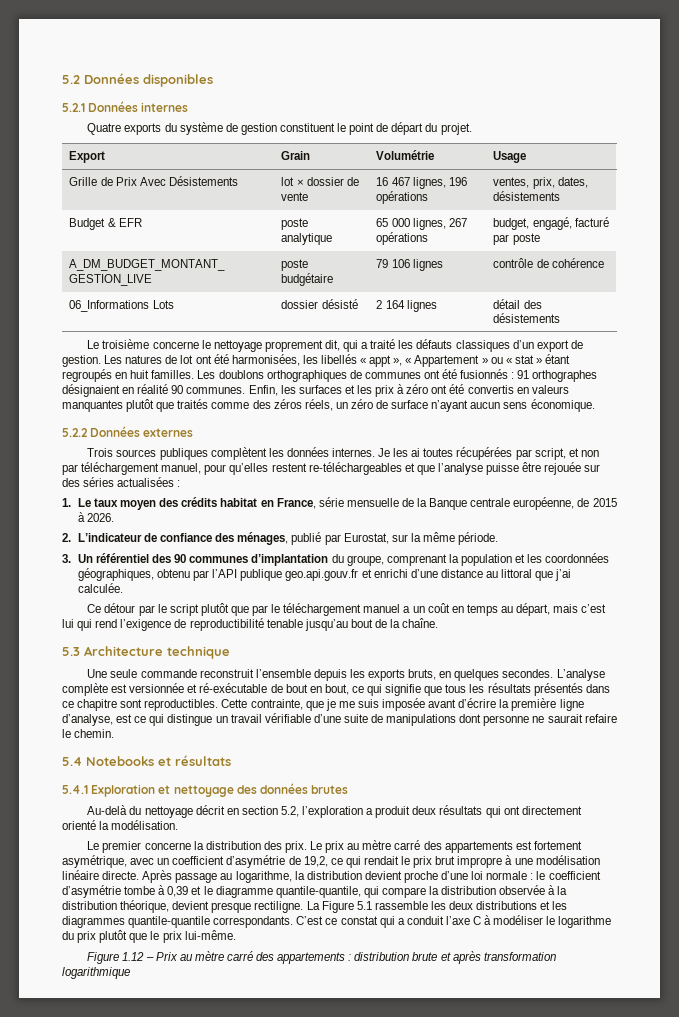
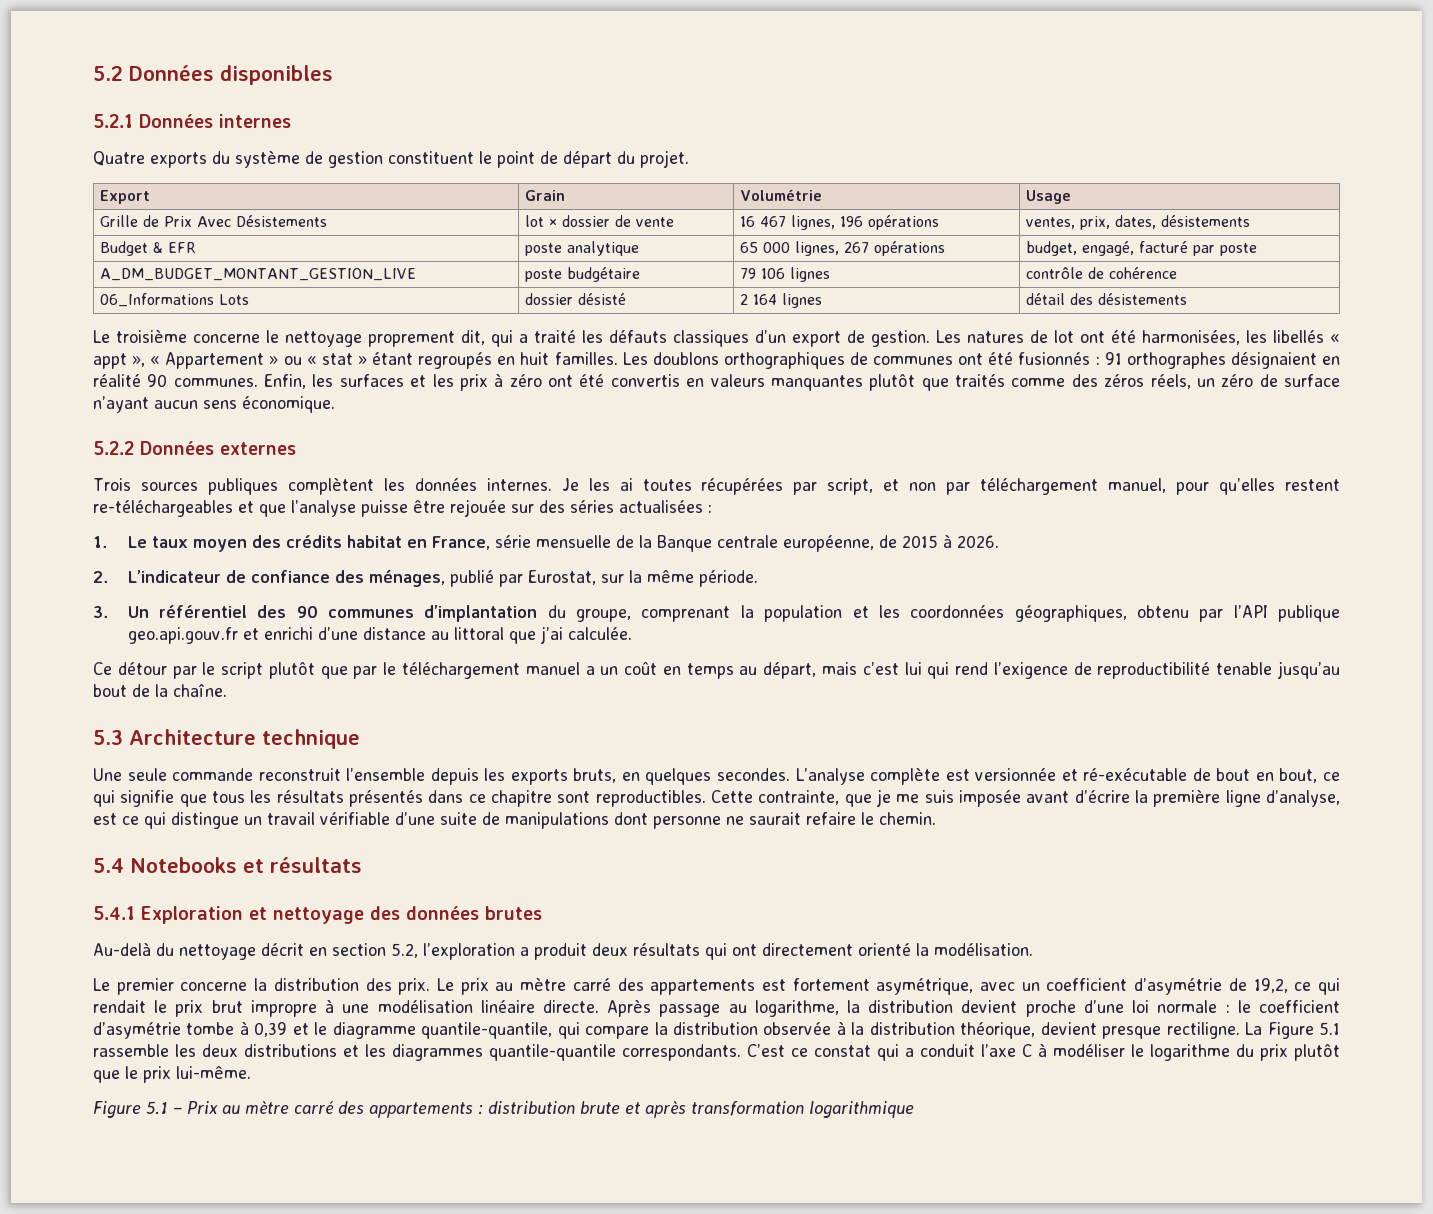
[122,952,145,961] 1.12 -> [146,1101,168,1115] 5.1

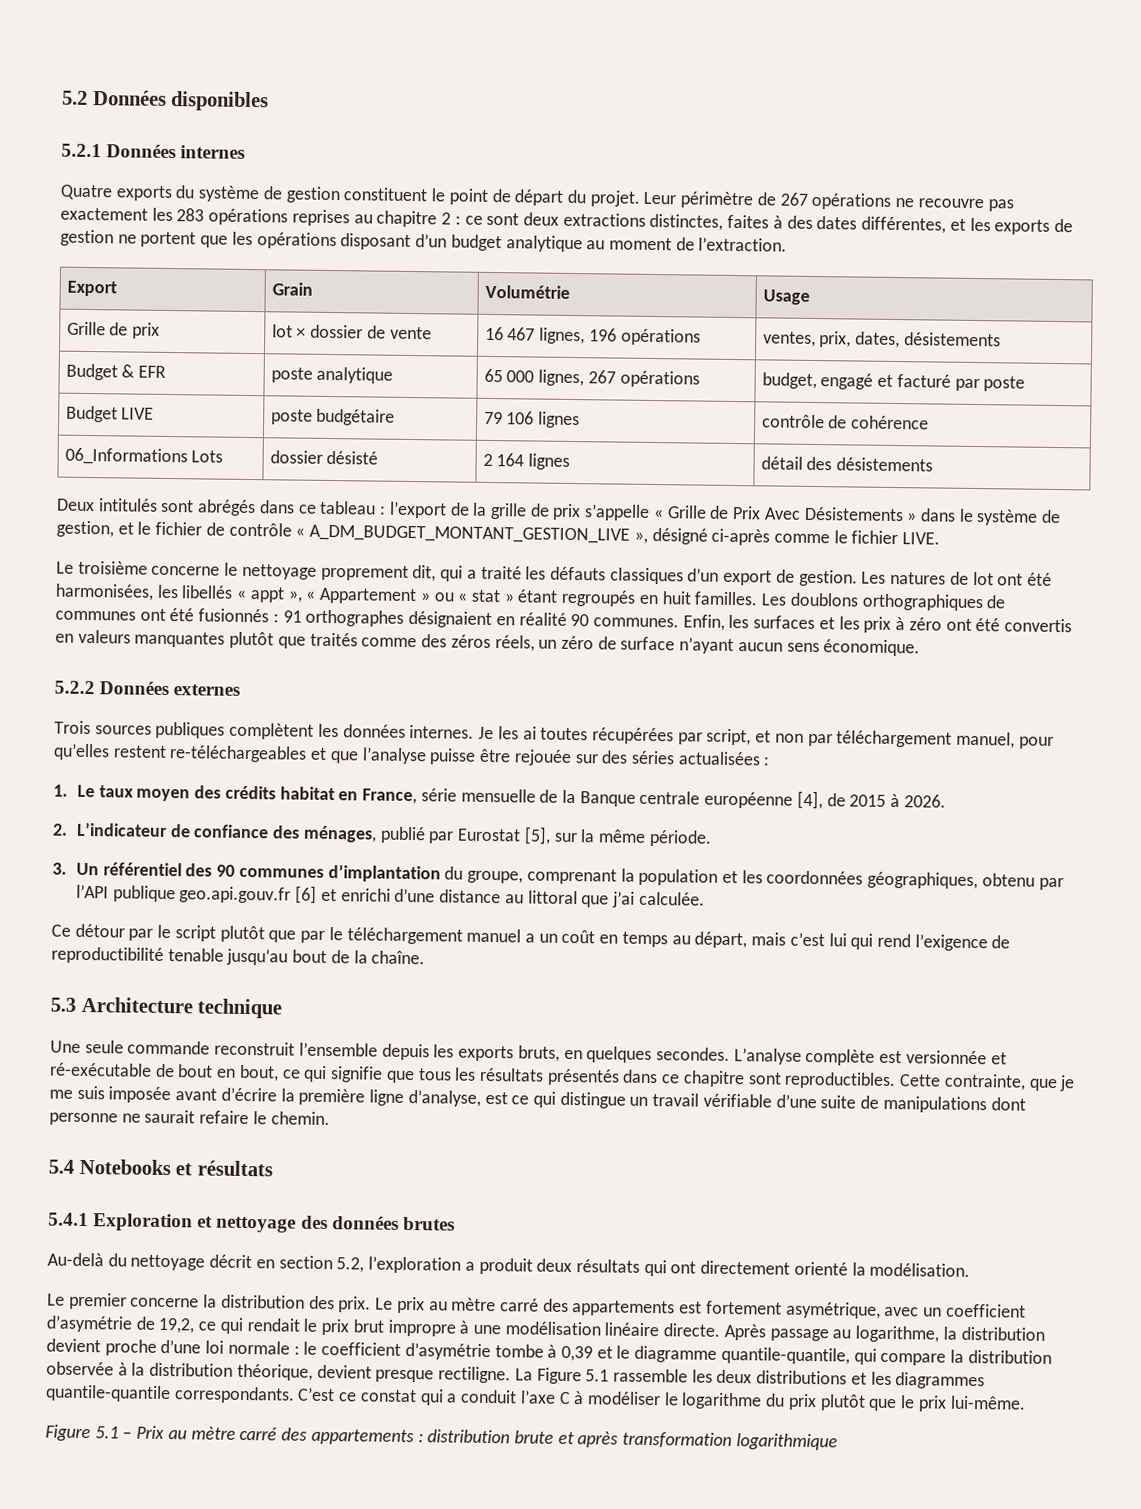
(689, 159) none -> [643,191,1014,212] [60,207,1073,235] [60,229,788,253] Leur périmètre de 267 opérations ne recouvre pas exactement les 283 opérations reprises au chapitre 2 : ce sont deux extractions distinctes, faites à des dates différentes, et les exports de gestion ne portent que les opérations disposant d’un budget analytique au moment de l’extraction.
[164,215,328,227] Prix Avec Désistements -> [132,322,161,339] prix
[1082,241,1135,256] engagé, -> [820,373,894,390] engagé et
[100,268,417,281] A_DM_BUDGET_MONTANT_GESTION_LIVE -> [65,405,155,423] Budget LIVE
(1188, 299) none -> [56,498,1062,526] [56,520,941,546] // Deux intitulés sont abrégés dans ce tableau : l’export de la grille de prix s’appelle « Grille de Prix Avec Désistements » dans le système de gestion, et le fichier de contrôle « A_DM_BUDGET_MONTANT_GESTION_LIVE », désigné ci-après comme le fichier LIVE.
[782,535,874,552] européenne, -> [704,790,823,810] européenne [4],
[527,570,596,585] Eurostat, -> [457,826,551,845] Eurostat [5],
(238, 635) none -> [295,885,318,904] [6]

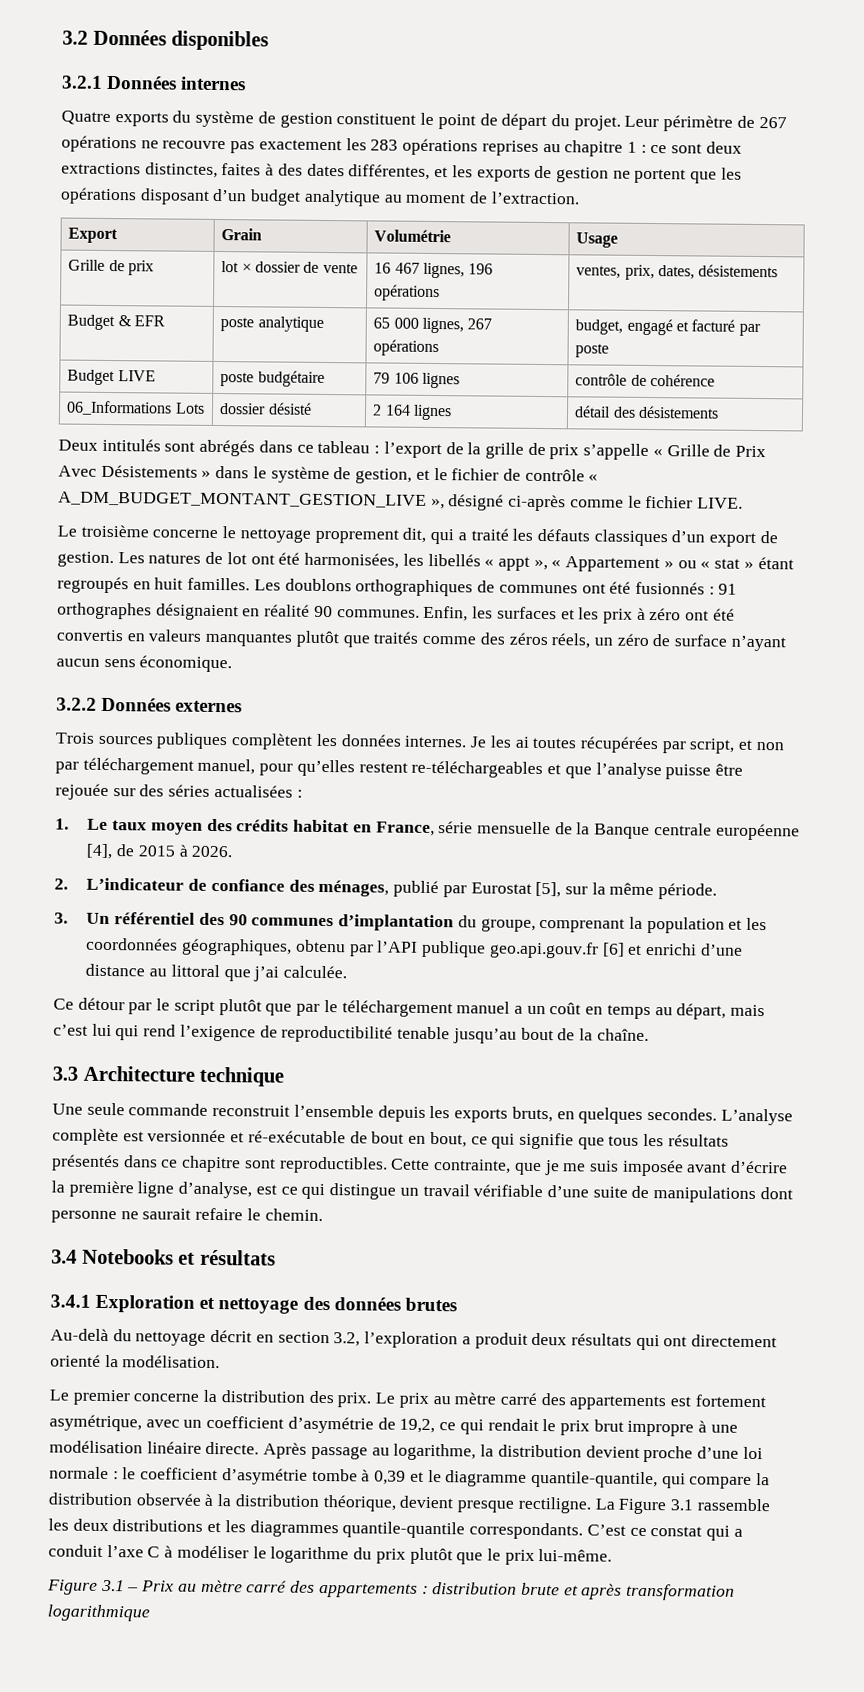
[62,90,88,105] 5.2 -> [62,30,88,45] 3.2
[61,143,102,158] 5.2.1 -> [61,75,103,89] 3.2.1
[441,212,452,225] 2 -> [626,141,637,153] 1
[54,680,95,695] 5.2.2 -> [56,697,97,711] 3.2.2
[50,997,76,1012] 5.3 -> [52,1066,78,1081] 3.3
[48,1159,74,1174] 5.4 -> [51,1249,77,1264] 3.4
[48,1212,89,1227] 5.4.1 -> [50,1294,91,1308] 3.4.1
[336,1257,365,1273] 5.2, -> [333,1332,361,1347] 3.2,
[585,1369,610,1382] 5.1 -> [669,1499,693,1511] 3.1
[94,1426,119,1439] 5.1 -> [100,1579,125,1592] 3.1

